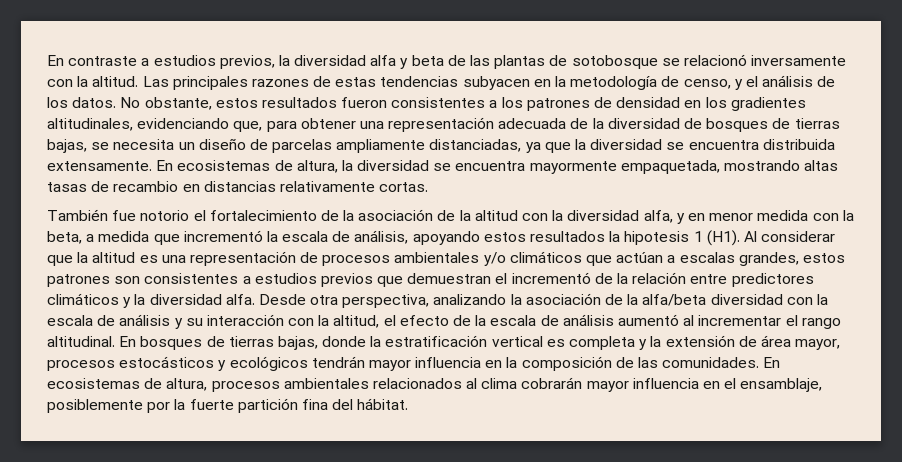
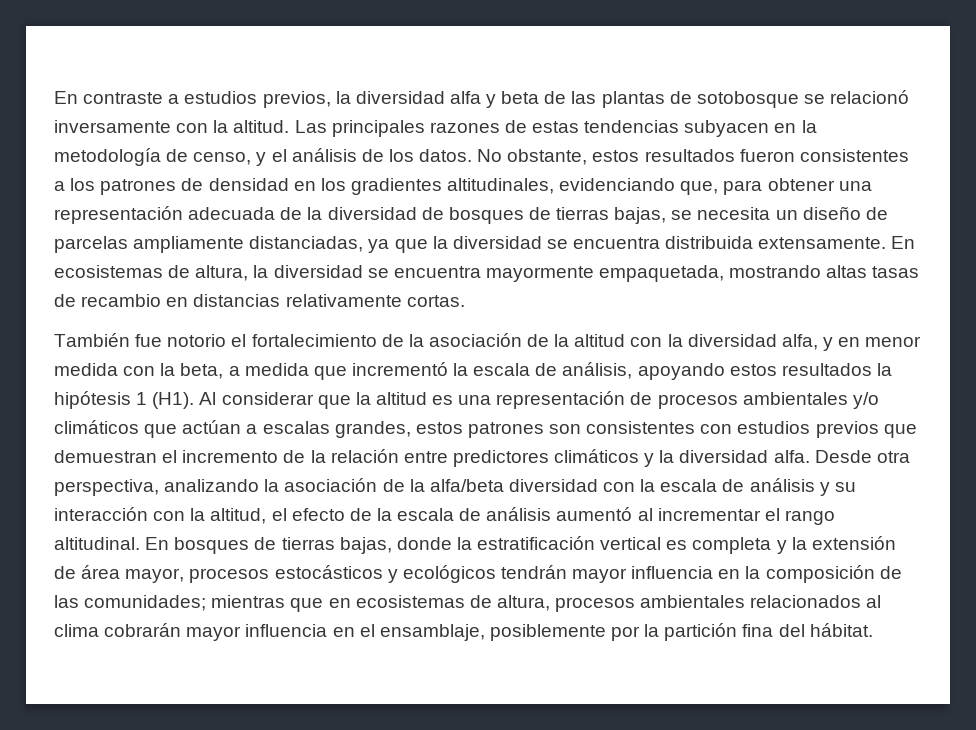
[624,231,690,245] hipotesis -> [54,391,131,409] hipótesis
[242,276,251,284] a -> [700,424,733,434] con
[511,272,591,284] incrementó -> [182,450,279,463] incremento
[662,357,781,368] comunidades. En -> [84,595,351,612] comunidades; mientras que en
[189,399,234,410] fuerte -> (660, 630) none

